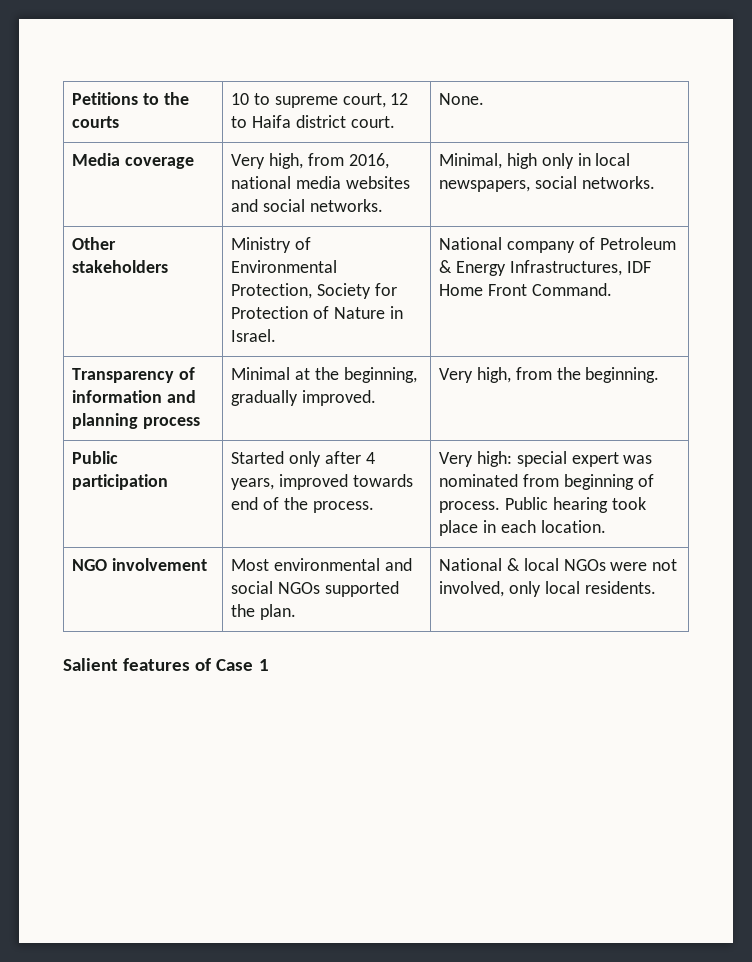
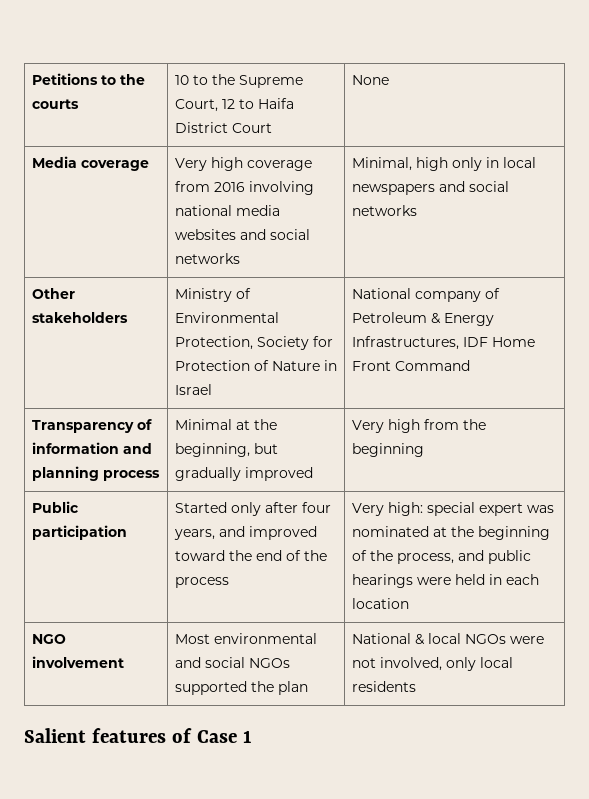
[274,93,409,108] [231,115,395,128] [439,93,485,105] [72,153,195,169] [231,153,389,169] supreme court, 12 to Haifa district court. | None. // Media coverage | Very high, from 2016, -> [211,74,303,88] [174,98,294,112] [174,122,272,133] [351,75,389,85] [31,156,149,171] [174,157,312,171] [174,181,314,195] the Supreme Court, 12 to Haifa District Court | None // Media coverage | Very high coverage from 2016 involving
[309,199,383,212] networks. -> [174,253,240,264] networks
[439,176,655,192] newspapers, social networks. -> [351,181,509,195] [351,205,417,216] newspapers and social networks
[231,329,277,342] Israel. -> [174,384,212,395] Israel
[531,283,612,296] Command. -> [394,360,470,371] Command
[231,390,377,406] [439,367,512,383] gradually improved. | Very high, -> [253,443,278,454] [174,467,313,481] [351,419,420,433] but gradually improved | Very high
[585,367,660,383] beginning. -> [351,443,424,457] beginning
[365,452,375,464] [231,474,413,490] 4 years, improved towards -> [301,502,331,513] [173,526,317,540] [174,550,252,561] four years, and improved toward the
[312,501,374,513] process. -> [174,577,229,588] process
[523,474,654,490] [439,497,646,513] [439,520,479,536] from beginning of process. Public hearing took place -> [432,526,550,540] [351,550,531,564] [351,574,485,588] at the beginning of the process, and public hearings were held
[540,520,606,533] location. -> [351,598,409,609] location
[260,604,297,620] plan. -> [277,681,308,695] plan
[584,581,656,594] residents. -> [351,681,416,692] residents

